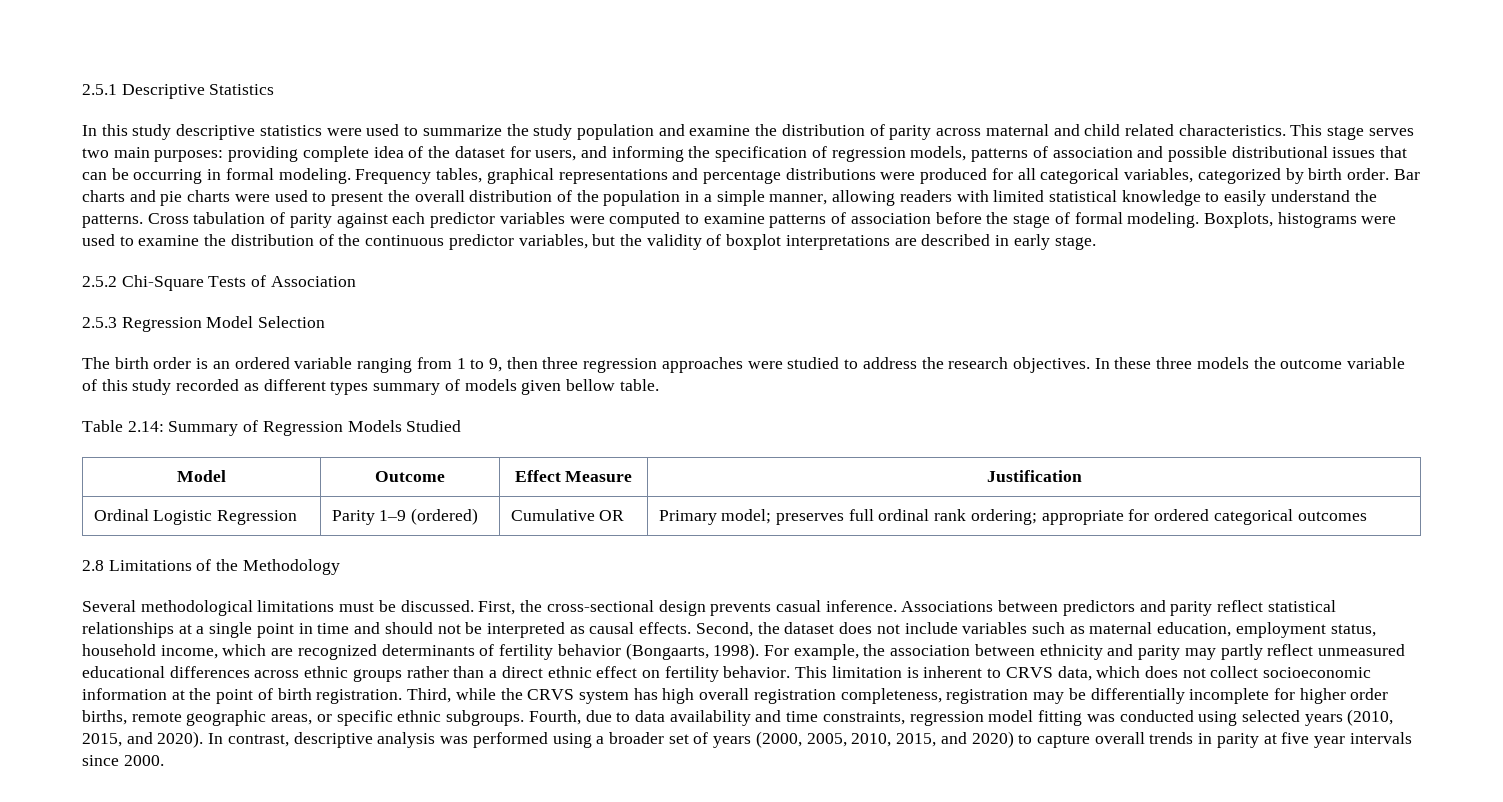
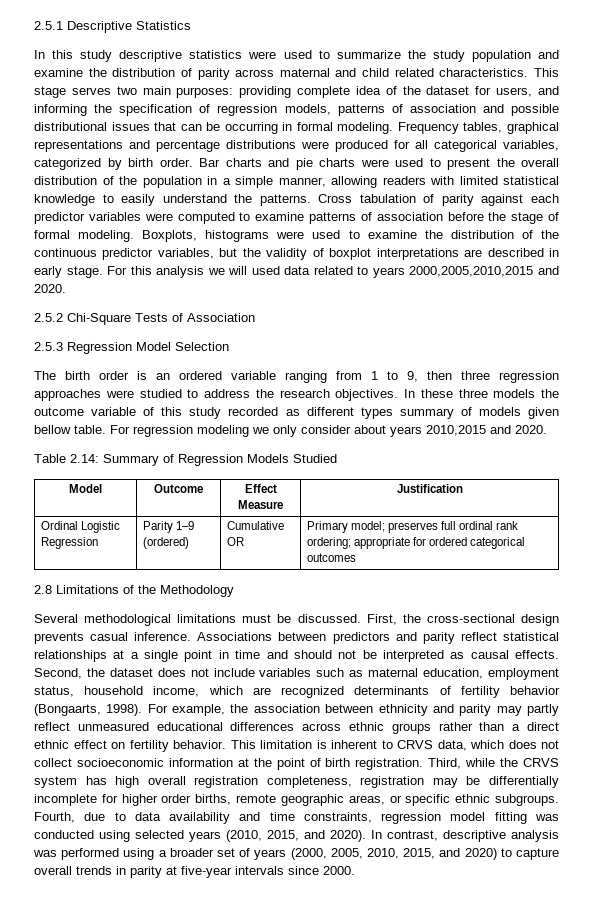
(1096, 243) none -> [107,266,559,278] [34,284,66,293] For this analysis we will used data related to years 2000,2005,2010,2015 and 2020.
(659, 385) none -> [110,425,547,437] For regression modeling we only consider about years 2010,2015 and 2020.
[1281,732,1346,748] five year -> [181,866,232,878] five-year

